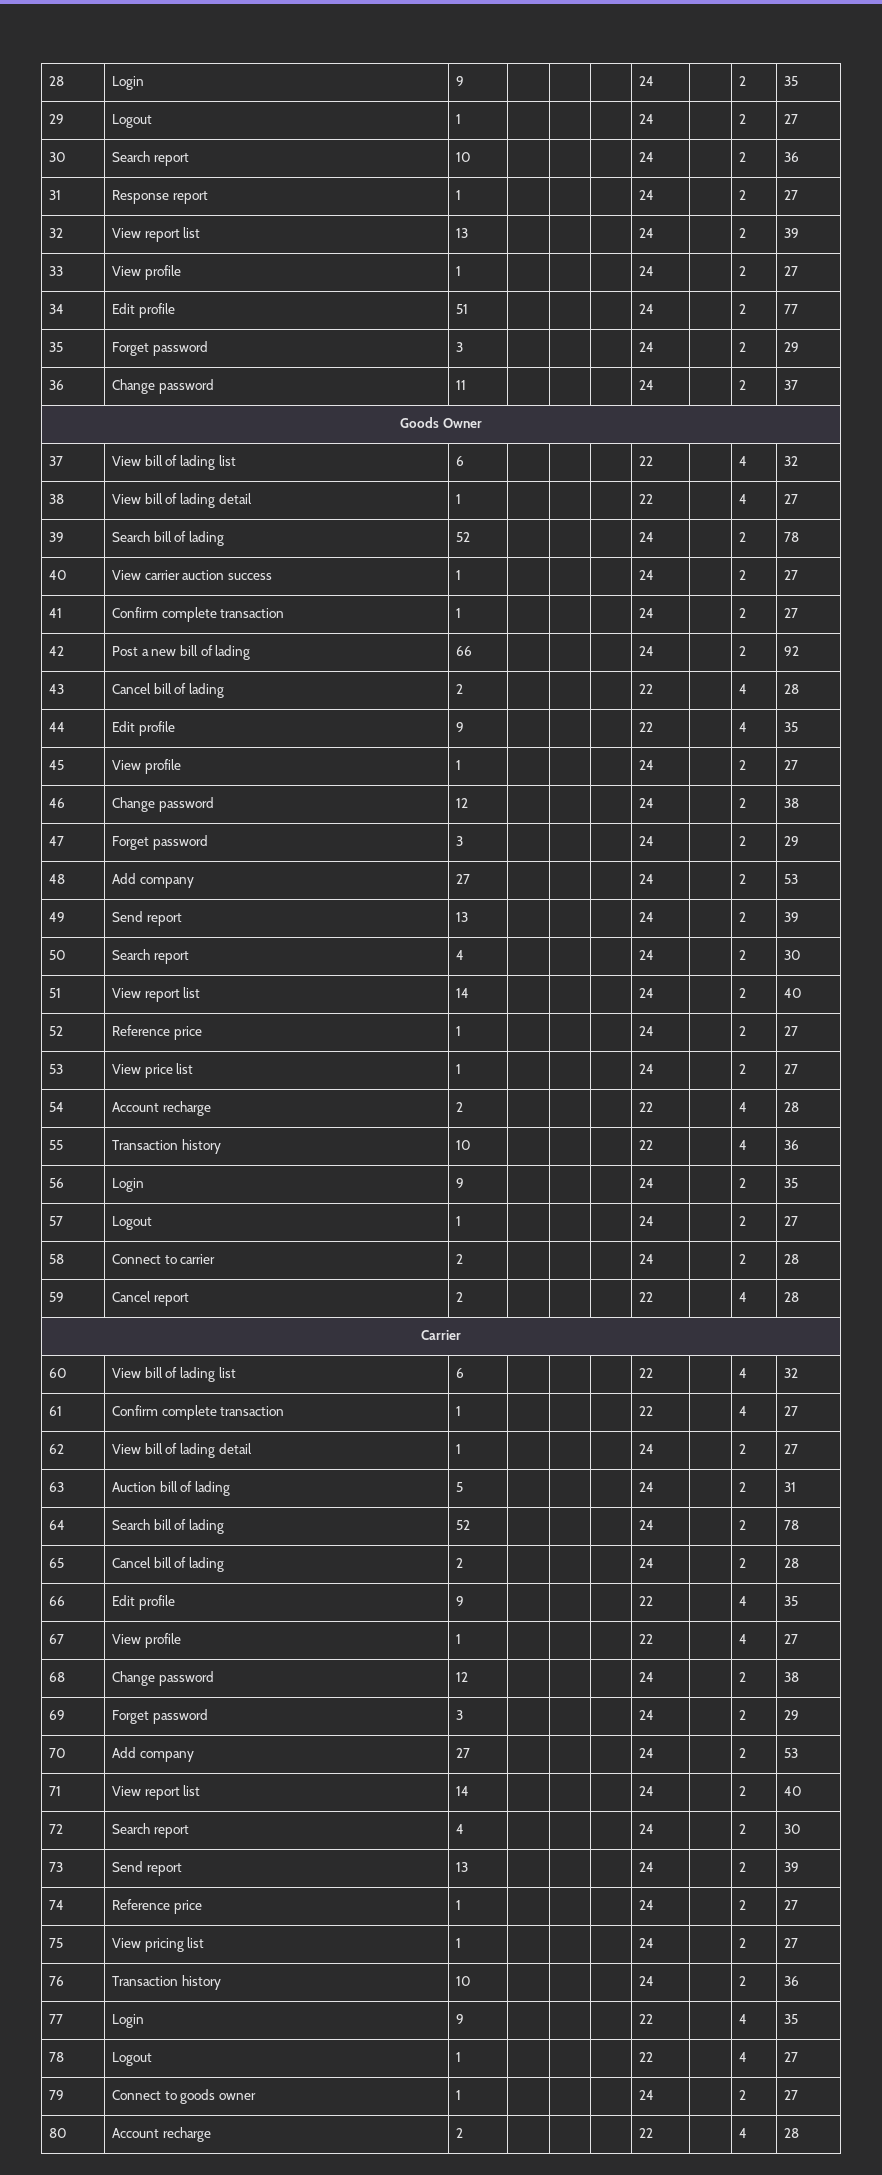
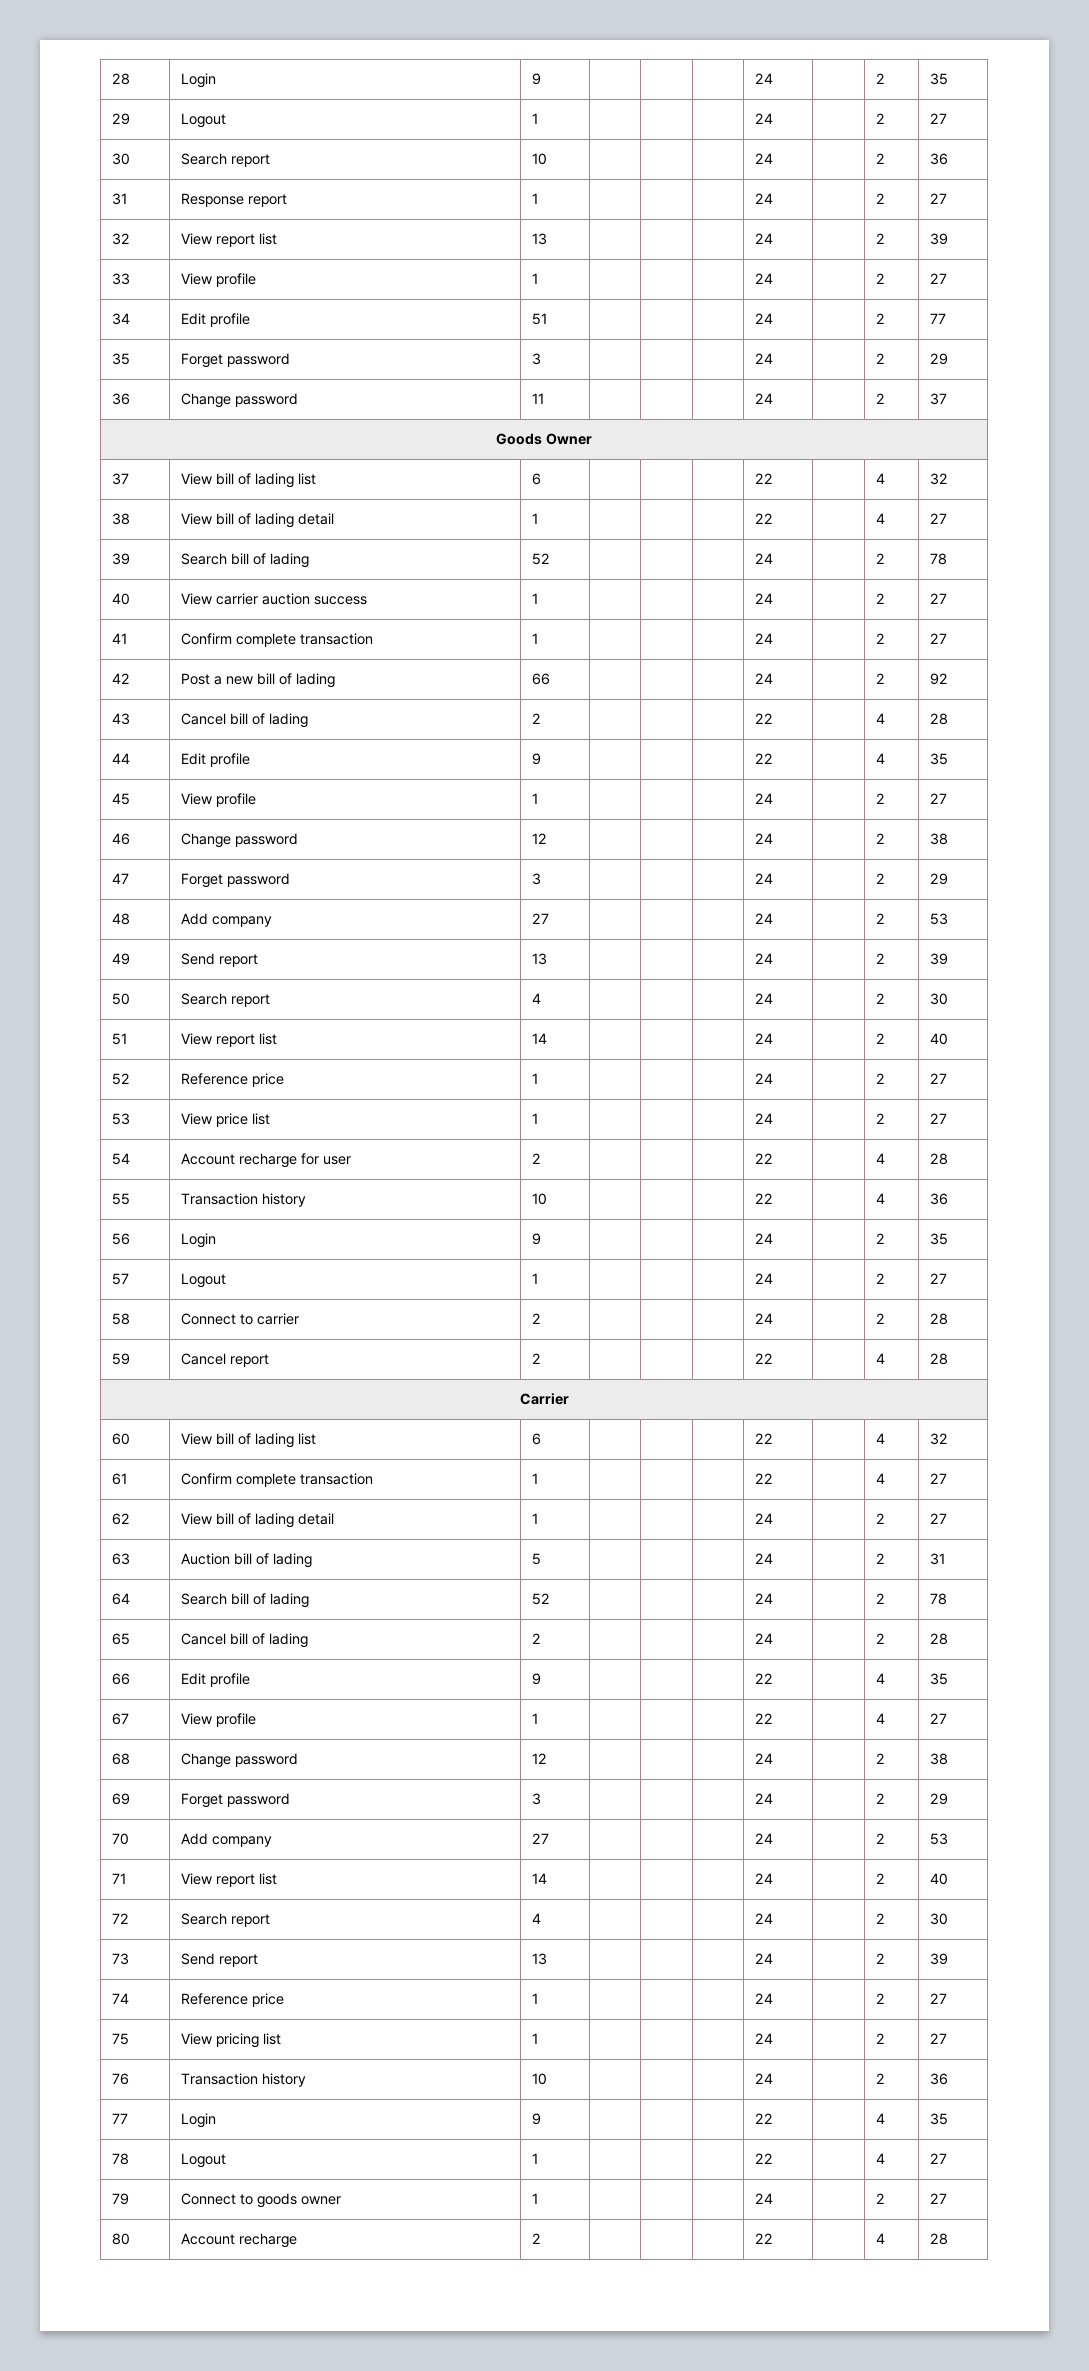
(211, 1108) none -> [301,1153,352,1165] for user

